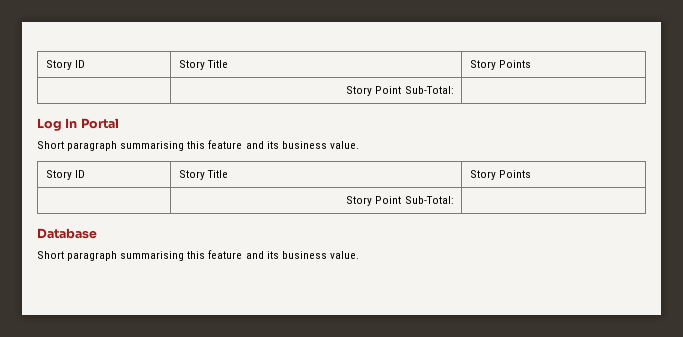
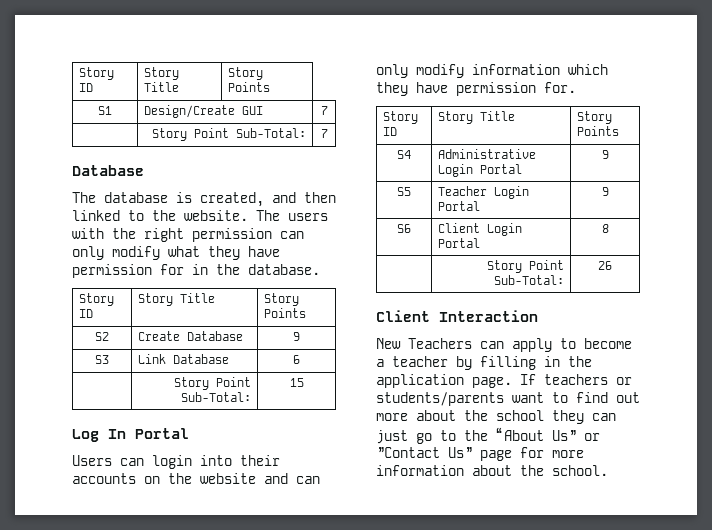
[45,60,85,70] [178,60,228,70] [469,60,531,70] [346,86,454,96] [37,118,119,131] [37,140,359,151] [45,170,85,180] [178,170,228,180] [469,170,531,180] [346,196,454,206] [37,228,97,239] [37,250,359,261] Story ID | Story Title | Story Points // | Story Point Sub-Total: | // Log In Portal // Short paragraph summarising this feature and its business value. // Story ID | Story Title | Story Points // | Story Point Sub-Total: | // Database // Short paragraph summarising this feature and its business value. -> [79,67,115,80] [79,83,94,92] [144,67,180,80] [144,82,180,92] [228,67,264,80] [228,82,271,92] [98,106,112,115] [144,105,264,118] [320,106,328,115] [151,128,306,141] [320,129,328,138] [72,165,144,176] [72,192,336,207] [72,210,328,221] [72,228,304,242] [72,246,280,260] [72,264,320,278] [79,293,115,306] [79,309,94,318] [138,293,216,306] [264,293,300,306] [264,308,307,318] [95,332,109,341] [138,331,244,341] [293,332,300,341] [95,355,109,364] [138,354,230,364] [293,355,300,364] [173,377,251,390] [180,392,251,402] [289,378,304,387] [72,428,189,442] [72,455,280,469] [72,473,320,484] [376,64,608,78] [376,82,576,96] [383,111,419,124] [383,127,398,136] [438,111,516,124] [577,111,613,124] [577,126,620,136] [397,150,411,159] [438,149,537,159] [438,164,523,177] [601,150,609,159] [397,187,411,196] [438,186,530,199] [438,201,481,211] [601,187,609,196] [397,224,411,233] [438,223,523,236] [438,238,481,248] [601,224,609,233] [486,260,564,273] [493,275,564,285] [598,261,612,270] [376,310,538,322] [376,338,632,352] [376,356,592,370] [376,374,632,388] [376,392,640,406] [376,410,616,424] [376,427,600,444] [376,447,584,461] [376,465,608,476] Story ID | Story Title | Story Points // S1 | Design/Create GUI | 7 // | Story Point Sub-Total: | 7 // Database // The database is created, and then linked to the website. The users with the right permission can only modify what they have permission for in the database. // Story ID | Story Title | Story Points // S2 | Create Database | 9 // S3 | Link Database | 6 // | Story Point Sub-Total: | 15 // Log In Portal // Users can login into their accounts on the website and can only modify information which they have permission for. // Story ID | Story Title | Story Points // S4 | Administrative Login Portal | 9 // S5 | Teacher Login Portal | 9 // S6 | Client Login Portal | 8 // | Story Point Sub-Total: | 26 // Client Interaction // New Teachers can apply to become a teacher by filling in the application page. If teachers or students/parents want to find out more about the school they can just go to the “About Us” or ”Contact Us” page for more information about the school.

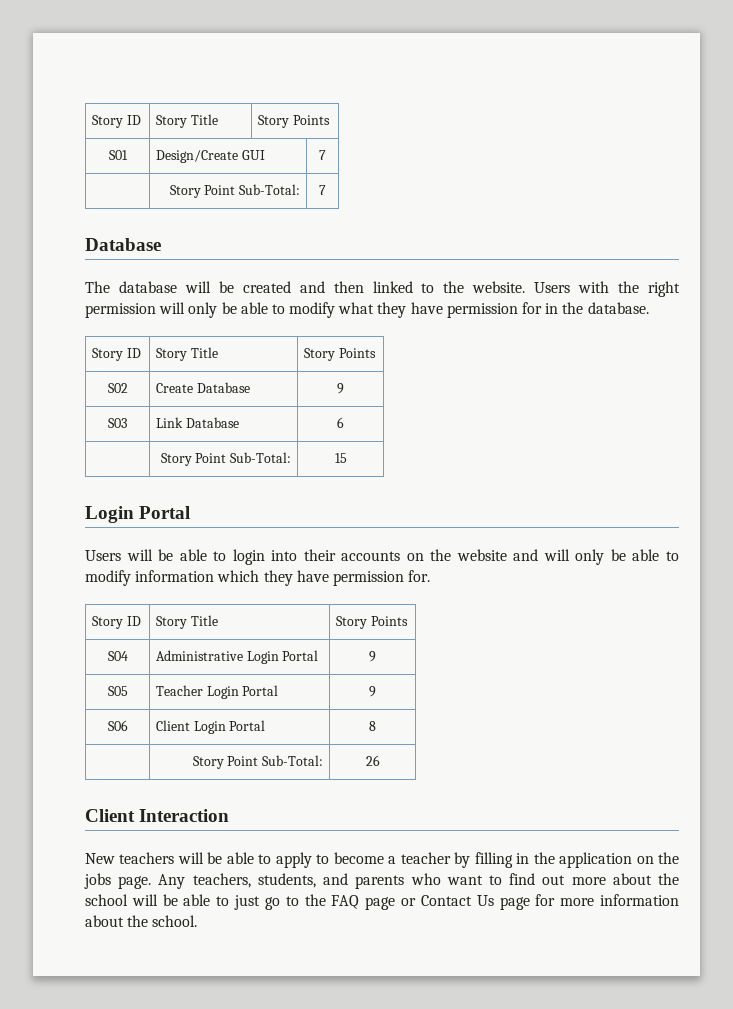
[79,67,115,80] [79,83,94,92] [144,67,180,80] [144,82,180,92] [228,67,264,80] [228,82,271,92] [98,106,112,115] Story ID | Story Title | Story Points // S1 -> [91,115,141,128] [155,114,218,128] [257,115,330,128] [108,150,128,160] Story ID | Story Title | Story Points // S01
[176,192,264,207] is created, -> [184,281,291,293] will be created
[256,210,328,221] The users -> [534,282,571,293] Users
[280,231,304,239] [72,246,104,260] can only -> [159,302,285,318] will only be able to
[95,332,109,341] S2 -> [107,383,128,393] S02
[95,355,109,364] S3 -> [108,418,127,428] S03
[72,429,126,442] Log In -> [85,506,134,523] Login
[120,458,144,466] can -> [126,549,227,561] will be able to
[296,476,320,484] [376,64,408,78] can only -> [543,549,679,565] will only be able to
[397,150,411,159] S4 -> [107,651,128,661] S04
[397,187,411,196] S5 -> [107,686,128,696] S05
[397,224,411,233] S6 -> [107,720,128,731] S06
[408,338,504,349] Teachers can -> [119,852,272,864] teachers will be able to
[472,374,632,388] [376,392,504,406] page. If teachers or students/parents -> [636,852,680,864] [84,873,441,889] on the jobs page. Any teachers, students, and parents who
[552,410,616,424] [376,427,600,444] [376,447,472,458] they can just go to the “About Us” or ”Contact Us” -> [131,894,494,910] will be able to just go to the FAQ page or Contact Us

